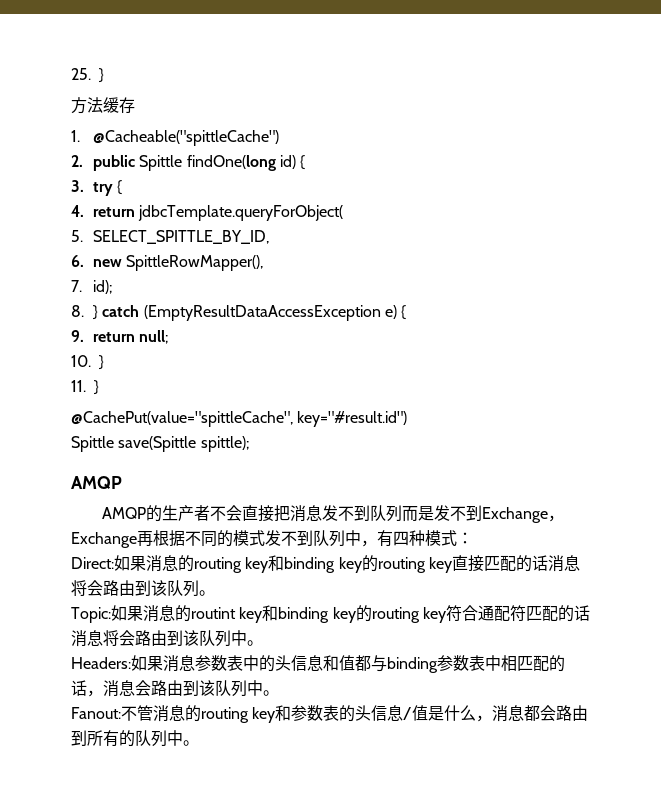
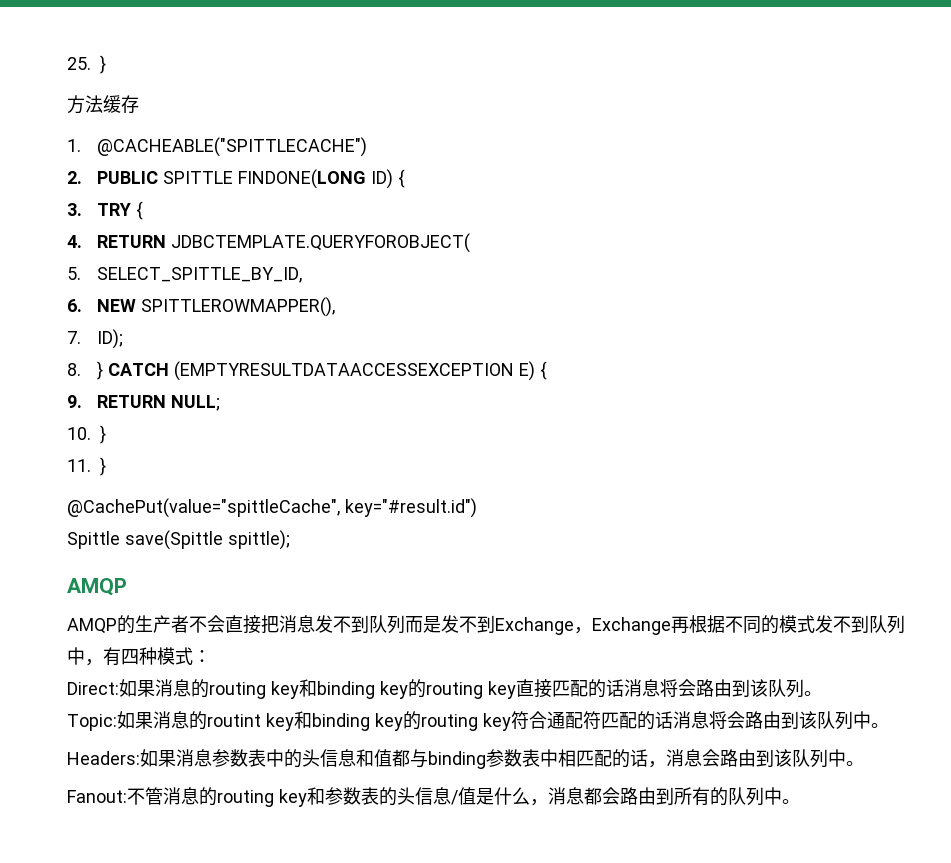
[93,130,280,146] @Cacheable("spittleCache") -> [97,137,368,157] @CACHEABLE("SPITTLECACHE")
[93,155,297,171] public Spittle findOne(long id) -> [97,169,394,189] PUBLIC SPITTLE FINDONE(LONG ID)
[93,182,114,196] try -> [97,203,132,216] TRY
[93,205,344,221] return jdbcTemplate.queryForObject( -> [97,233,471,253] RETURN JDBCTEMPLATE.QUERYFOROBJECT(
[93,255,264,271] new SpittleRowMapper(), -> [97,297,336,317] NEW SPITTLEROWMAPPER(),
[93,280,113,294] id); -> [97,329,124,349] ID);
[102,305,398,321] catch (EmptyResultDataAccessException e) -> [108,361,536,381] CATCH (EMPTYRESULTDATAACCESSEXCEPTION E)
[93,330,169,344] return null; -> [97,395,221,411] RETURN NULL;

